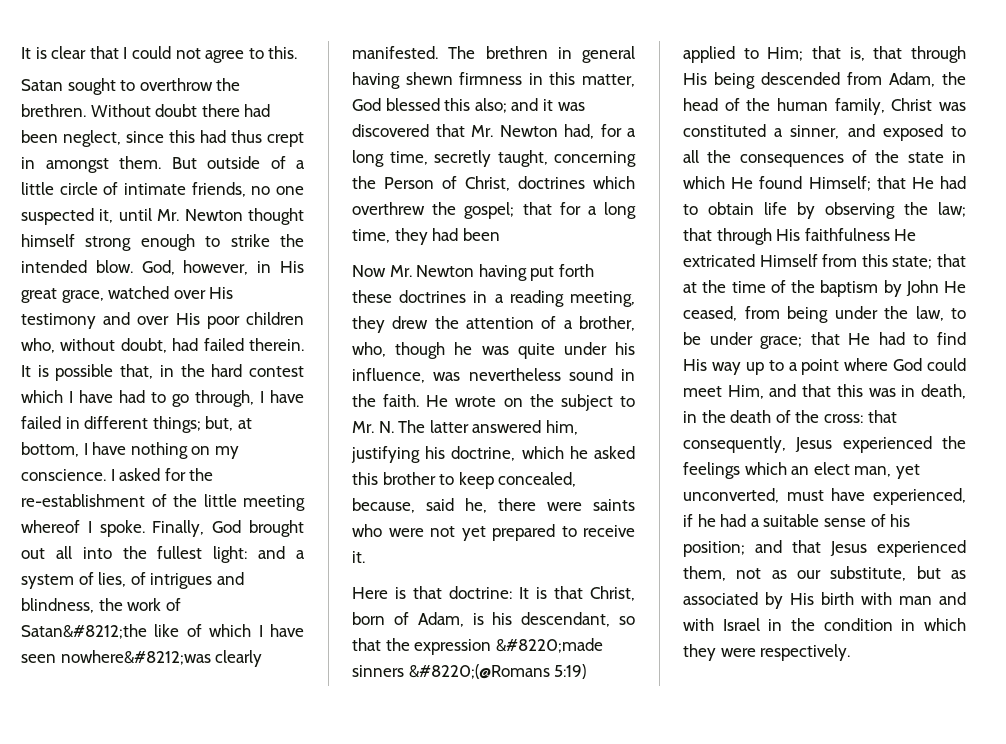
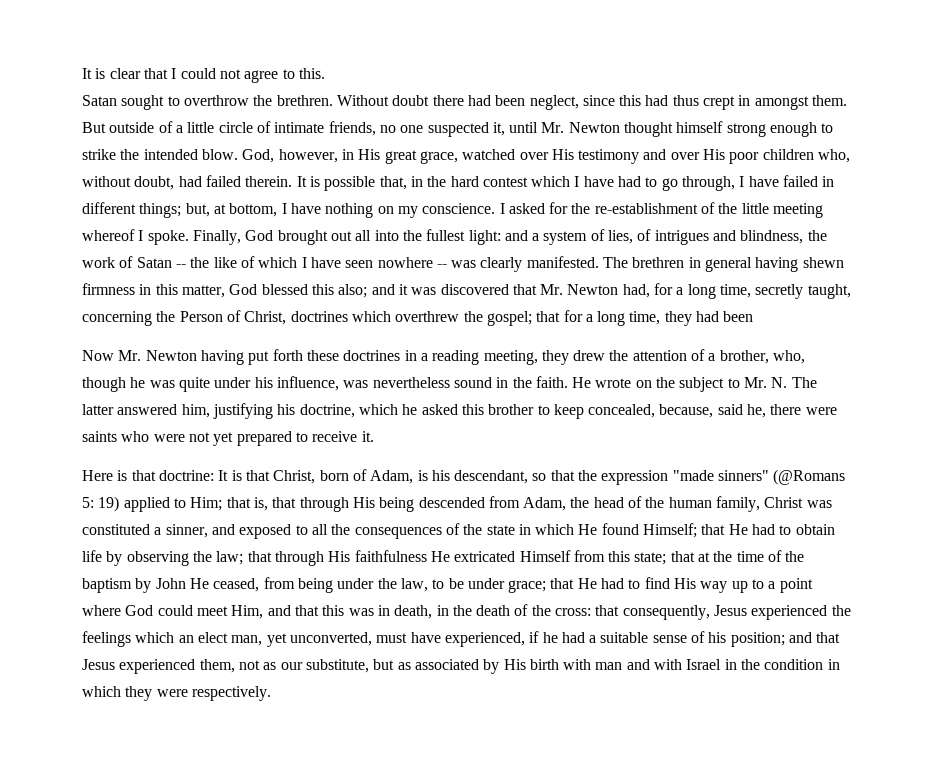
[21,624,147,639] Satan&#8212;the -> [136,257,210,268] Satan -- the
[60,650,211,665] nowhere&#8212;was -> [377,257,477,268] nowhere -- was
[495,638,603,653] [352,664,587,679] &#8220;made sinners &#8220;(@Romans 5:19) -> [672,469,846,485] [82,496,120,512] "made sinners" (@Romans 5: 19)

